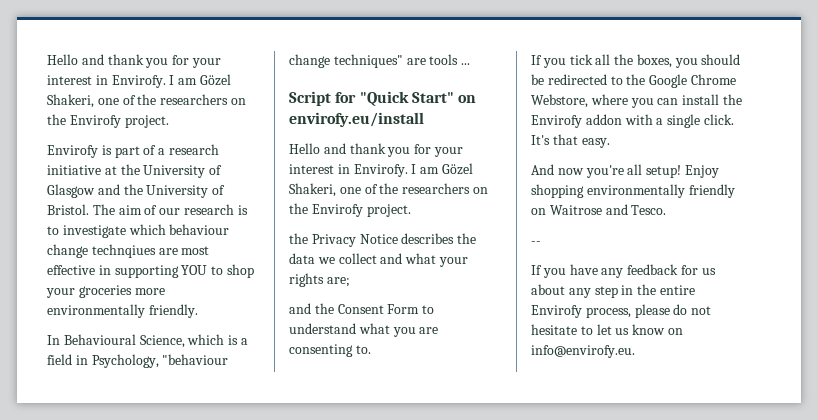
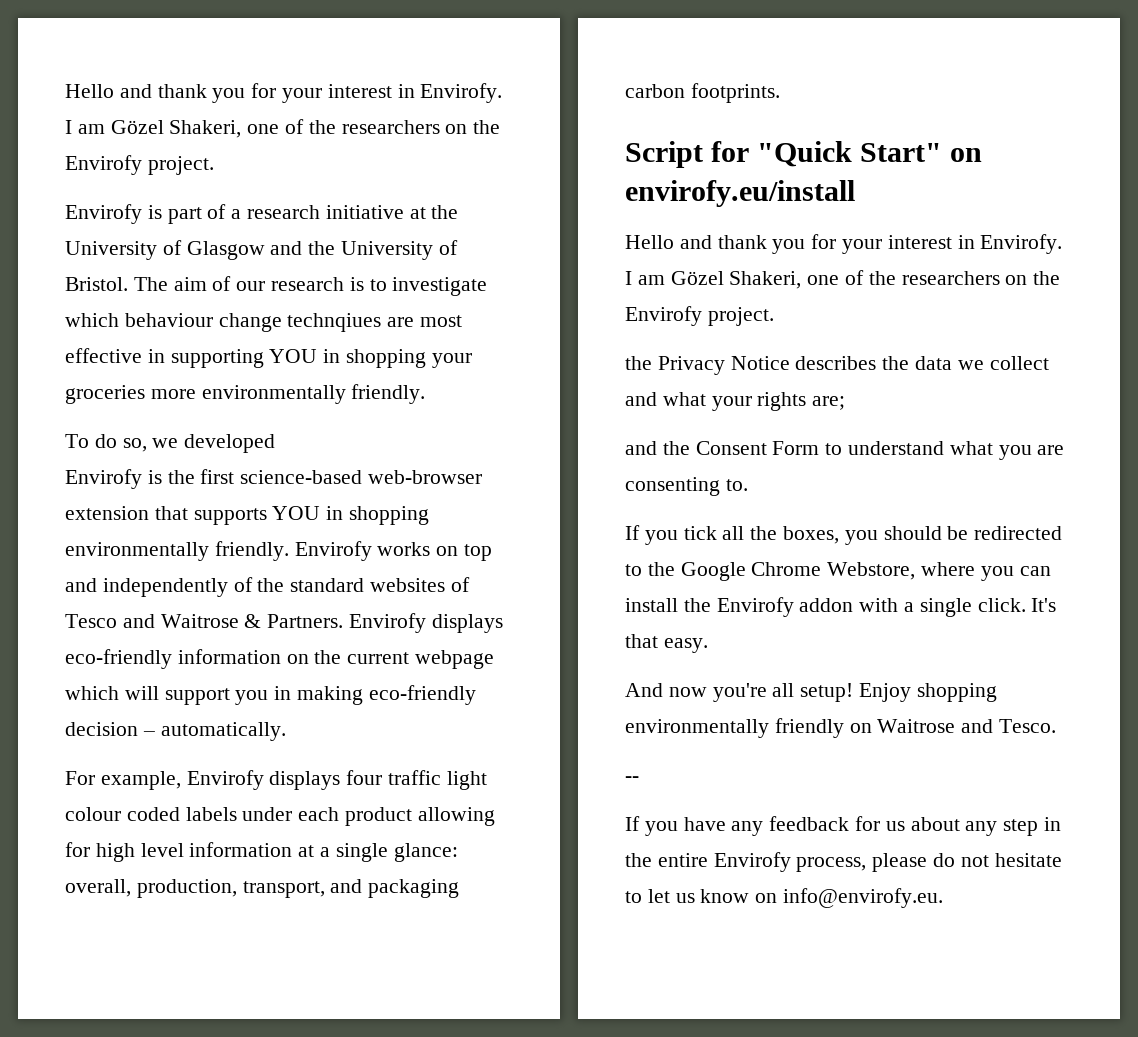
[211,264,254,278] to shop -> [323,349,427,368] in shopping
[47,334,248,348] [47,354,229,368] [289,54,471,68] In Behavioural Science, which is a field in Psychology, "behaviour change techniques" are tools ... -> [65,434,276,453] [65,469,483,489] [65,506,430,525] [65,541,493,561] [65,577,470,597] [65,613,503,633] [65,649,495,669] [65,685,476,705] [65,722,286,741] [65,770,487,790] [65,807,495,826] [65,842,458,862] [65,879,460,898] [625,83,780,103] To do so, we developed // Envirofy is the first science-based web-browser extension that supports YOU in shopping environmentally friendly. Envirofy works on top and independently of the standard websites of Tesco and Waitrose & Partners. Envirofy displays eco-friendly information on the current webpage which will support you in making eco-friendly decision – automatically. // For example, Envirofy displays four traffic light colour coded labels under each product allowing for high level information at a single glance: overall, production, transport, and packaging carbon footprints.

